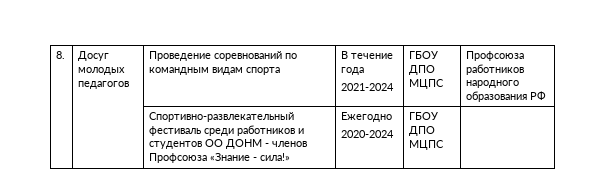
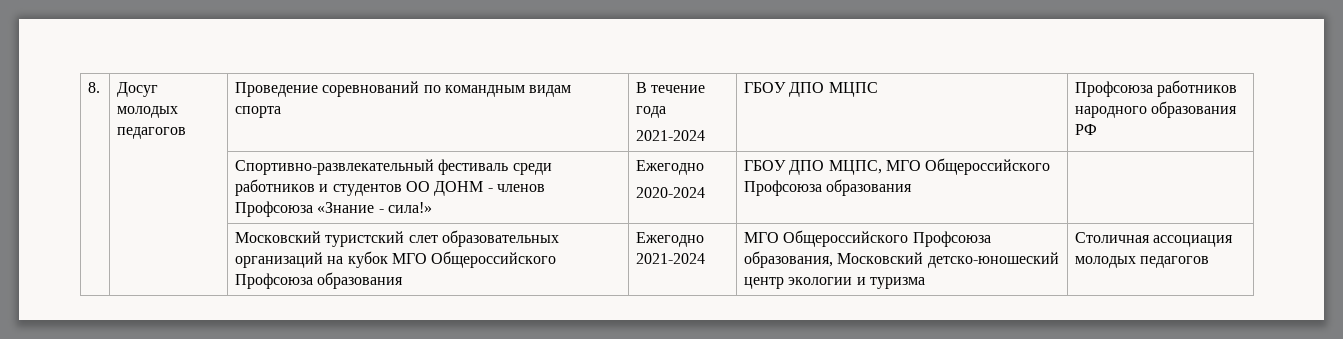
[409,140,445,150] МЦПС | -> [828,158,1051,175] [744,179,913,196] [235,230,560,247] [235,251,557,268] [235,272,404,289] [636,232,705,247] [636,253,706,264] [744,230,991,247] [744,251,1059,268] [744,277,926,289] [1075,232,1234,247] [1075,256,1210,268] МЦПС, МГО Общероссийского Профсоюза образования | // | | Московский туристский слет образовательных организаций на кубок МГО Общероссийского Профсоюза образования | Ежегодно 2021-2024 | МГО Общероссийского Профсоюза образования, Московский детско-юношеский центр экологии и туризма | Столичная ассоциация молодых педагогов

